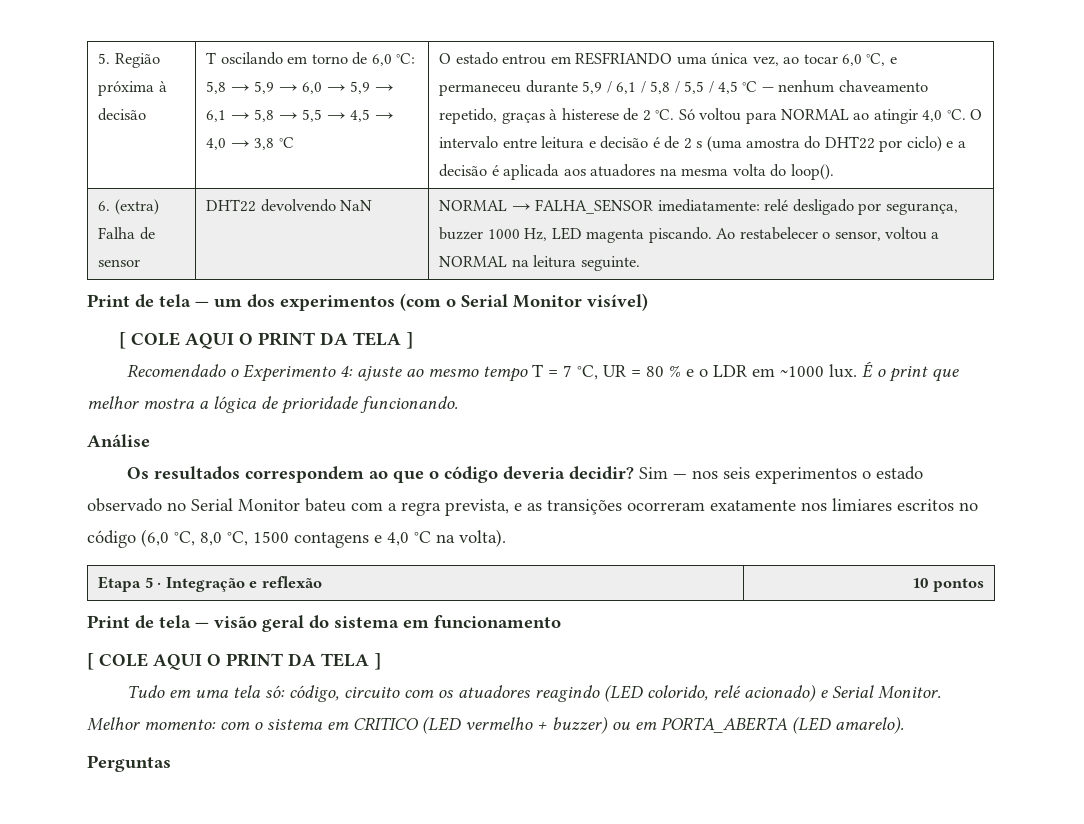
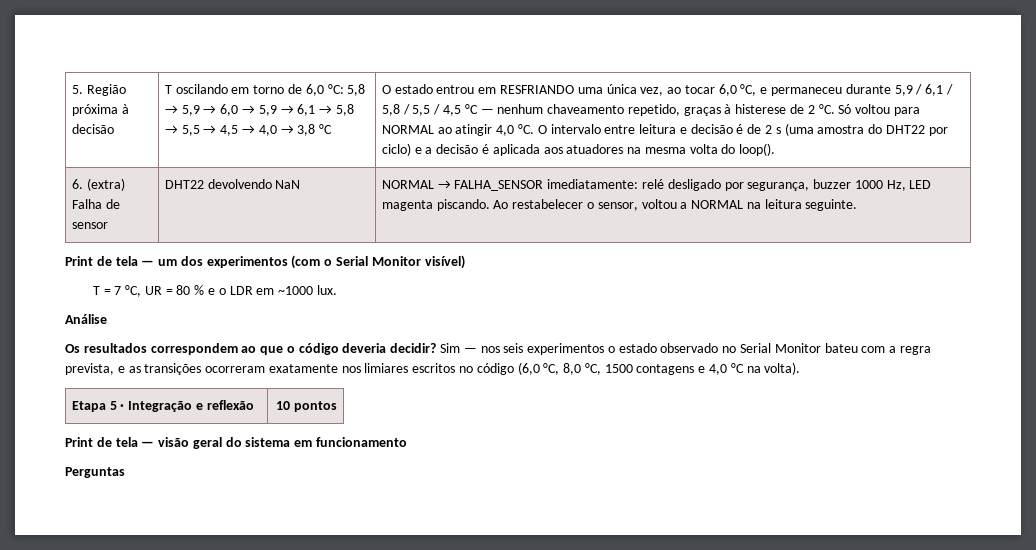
[118,332,413,349] [127,364,529,382] [ COLE AQUI O PRINT DA TELA ] // Recomendado o Experimento 4: ajuste ao mesmo tempo -> (465, 262) none
[862,361,960,382] [87,396,458,414] É o print que melhor mostra a lógica de prioridade funcionando. -> (337, 290) none
[87,653,381,670] [127,684,942,702] [87,716,904,734] // [ COLE AQUI O PRINT DA TELA ] // Tudo em uma tela só: código, circuito com os atuadores reagindo (LED colorido, relé acionado) e Serial Monitor. Melhor momento: com o sistema em CRITICO (LED vermelho + buzzer) ou em PORTA_ABERTA (LED amarelo). -> (408, 442) none

